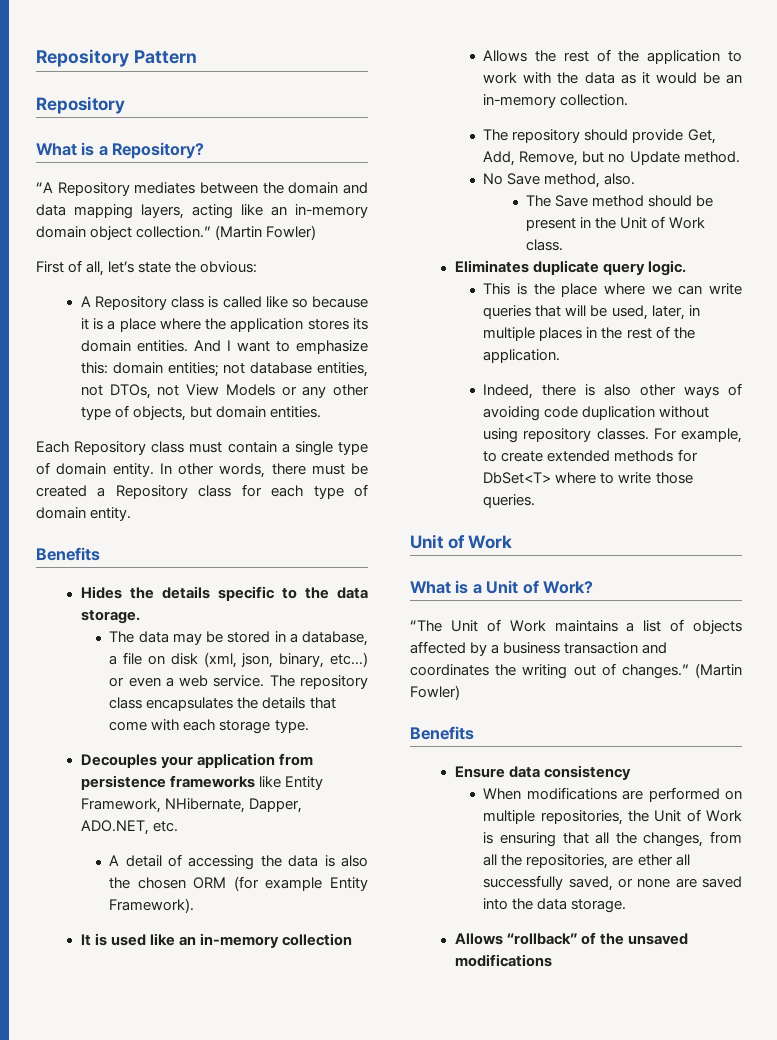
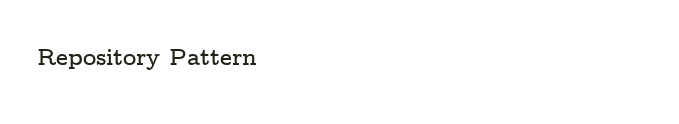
[36,96,125,114] [36,142,205,159] [36,182,368,196] [36,204,368,219] [36,225,317,240] [36,260,258,276] [80,296,368,310] [80,318,368,332] [80,340,368,354] [80,362,368,377] [80,384,369,399] [80,405,322,421] [36,441,368,456] [36,462,368,478] [36,484,369,499] [36,507,132,521] [36,547,100,561] [80,586,368,601] [80,610,140,624] [109,631,369,646] [109,652,368,668] [109,675,369,689] [109,697,336,711] [109,719,309,734] [80,753,314,768] [80,775,324,790] [80,798,303,813] [80,820,178,835] [109,854,368,870] [109,876,369,891] [109,898,195,913] [80,933,353,948] [483,49,742,64] [483,72,742,84] [483,94,629,108] [483,129,716,144] [483,151,740,166] [483,173,636,188] [526,195,714,207] [526,216,706,231] [526,239,564,251] [454,260,687,276] [483,283,742,297] [483,305,700,320] [483,326,695,341] [483,349,561,363] [483,383,742,399] [483,406,710,421] [483,428,742,443] [483,449,698,462] [483,472,693,484] [483,494,536,508] [410,534,513,549] [410,580,594,594] [410,619,742,634] [410,641,668,656] [410,663,742,679] [410,685,460,700] [410,726,474,740] [454,765,632,780] [483,787,742,802] [483,809,742,825] [483,831,742,847] [483,854,690,869] [483,875,742,891] [483,898,627,913] [454,932,689,945] [454,954,552,967] // Repository // What is a Repository? // “A Repository mediates between the domain and data mapping layers, acting like an in-memory domain object collection.” (Martin Fowler) // First of all, let’s state the obvious: // A Repository class is called like so because it is a place where the application stores its domain entities. And I want to emphasize this: domain entities; not database entities, not DTOs, not View Models or any other type of objects, but domain entities. // Each Repository class must contain a single type of domain entity. In other words, there must be created a Repository class for each type of domain entity. // Benefits // Hides the details specific to the data storage. // The data may be stored in a database, a file on disk (xml, json, binary, etc...) or even a web service. The repository class encapsulates the details that come with each storage type. // Decouples your application from persistence frameworks like Entity Framework, NHibernate, Dapper, ADO.NET, etc. // A detail of accessing the data is also the chosen ORM (for example Entity Framework). // It is used like an in-memory collection // Allows the rest of the application to work with the data as it would be an in-memory collection. // The repository should provide Get, Add, Remove, but no Update method. // No Save method, also. // The Save method should be present in the Unit of Work class. // Eliminates duplicate query logic. // This is the place where we can write queries that will be used, later, in multiple places in the rest of the application. // Indeed, there is also other ways of avoiding code duplication without using repository classes. For example, to create extended methods for DbSet<T> where to write those queries. // Unit of Work // What is a Unit of Work? // “The Unit of Work maintains a list of objects affected by a business transaction and coordinates the writing out of changes.” (Martin Fowler) // Benefits // Ensure data consistency // When modifications are performed on multiple repositories, the Unit of Work is ensuring that all the changes, from all the repositories, are ether all successfully saved, or none are saved into the data storage. // Allows “rollback” of the unsaved modifications -> (257, 57) none

